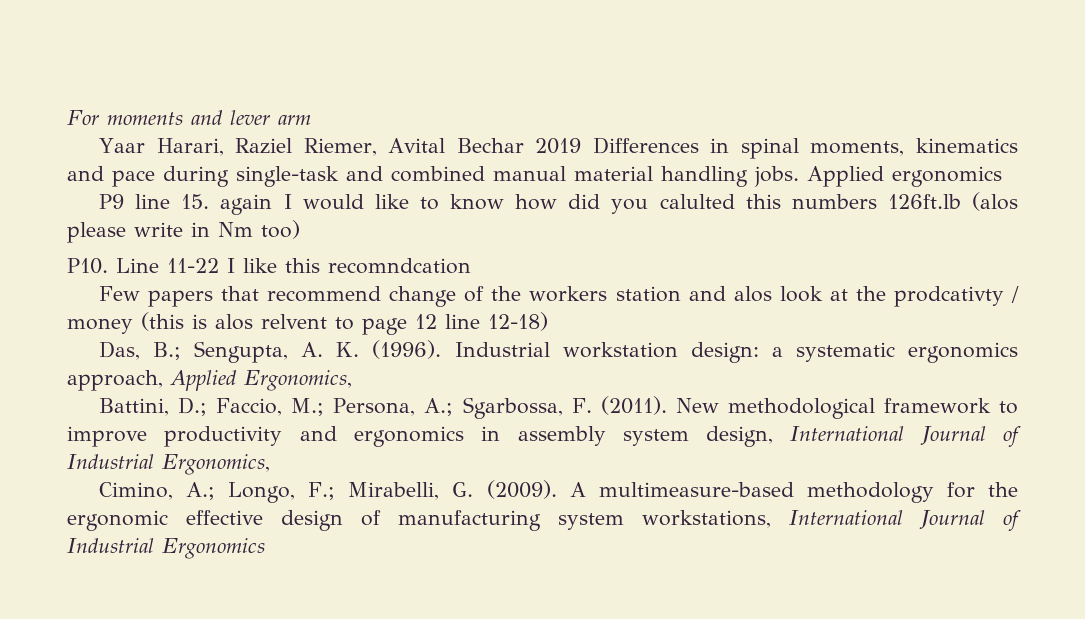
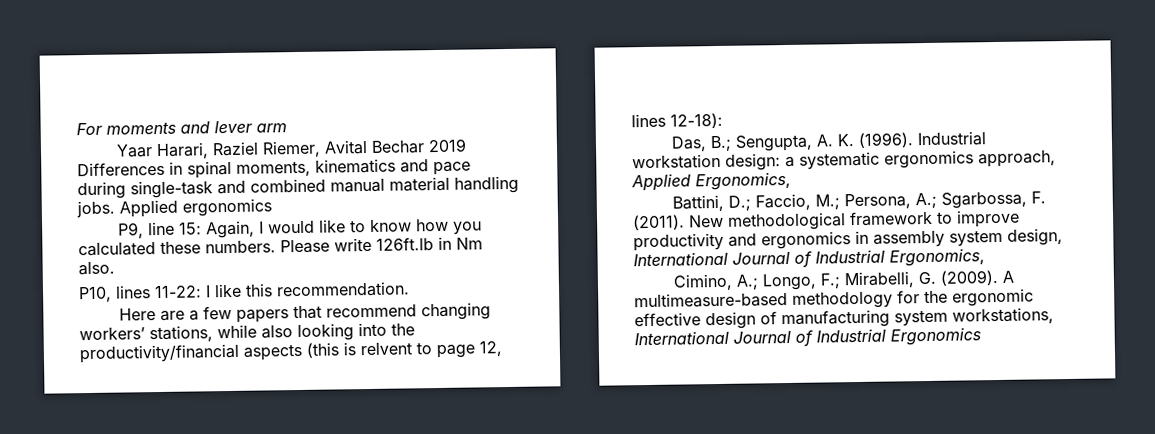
[99,194,273,215] P9 line 15. again -> [117,220,255,239] P9, line 15: Again,
[568,192,1019,214] [67,220,300,243] [67,258,471,274] [99,286,1019,307] [67,318,133,334] did you calulted this numbers 126ft.lb (alos please write in Nm too) // P10. Line 11-22 I like this recomndcation // Few papers that recommend change of the workers station and alos look at the prodcativty / money -> [452,221,482,235] [78,236,483,257] [78,261,115,276] [78,281,410,303] [118,302,491,323] [79,322,415,343] [79,343,303,364] you calculated these numbers. Please write 126ft.lb in Nm also. // P10, lines 11-22: I like this recommendation. // Here are a few papers that recommend changing workers’ stations, while also looking into the productivity/financial aspects
[215,314,253,330] alos -> (356, 349) none
[415,312,548,331] 12 line 12-18) -> [479,341,502,357] [631,112,723,129] 12, lines 12-18):

